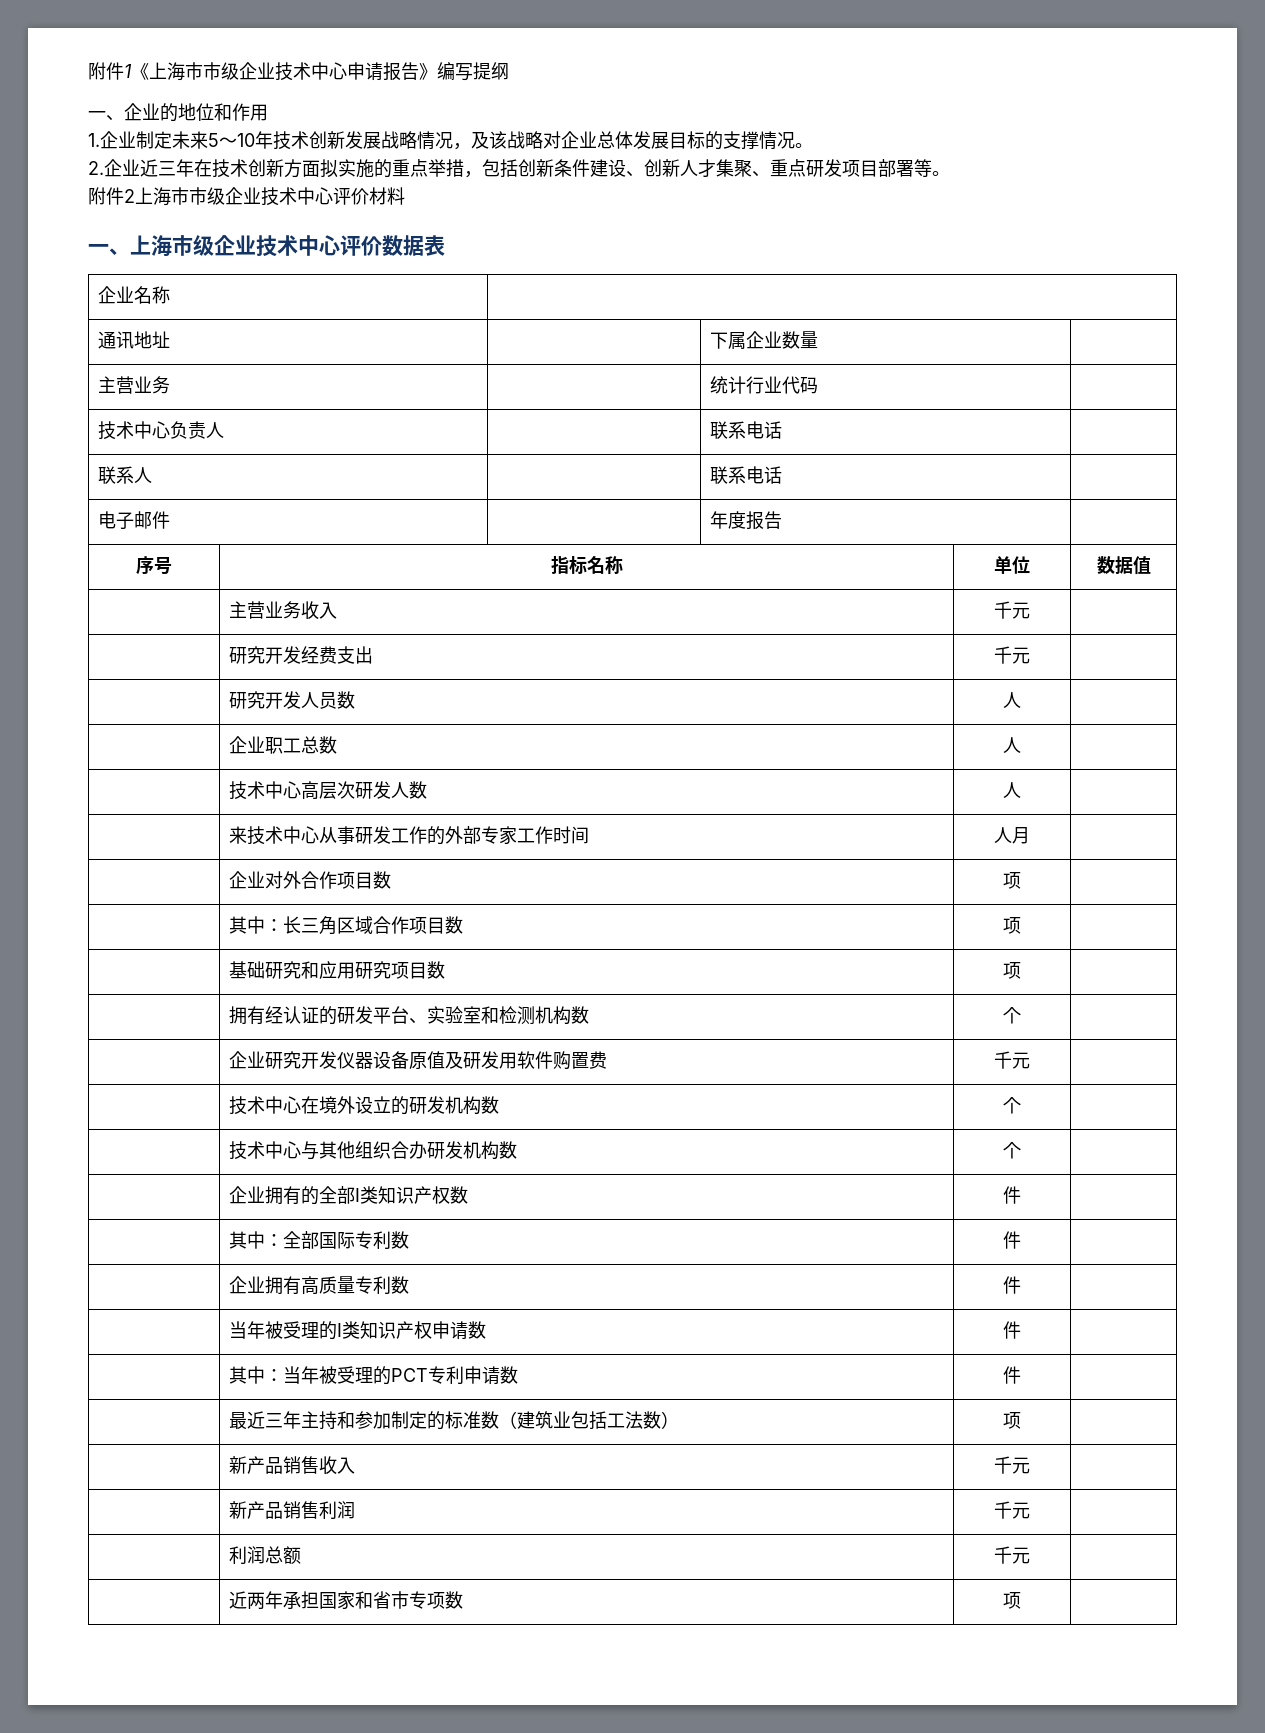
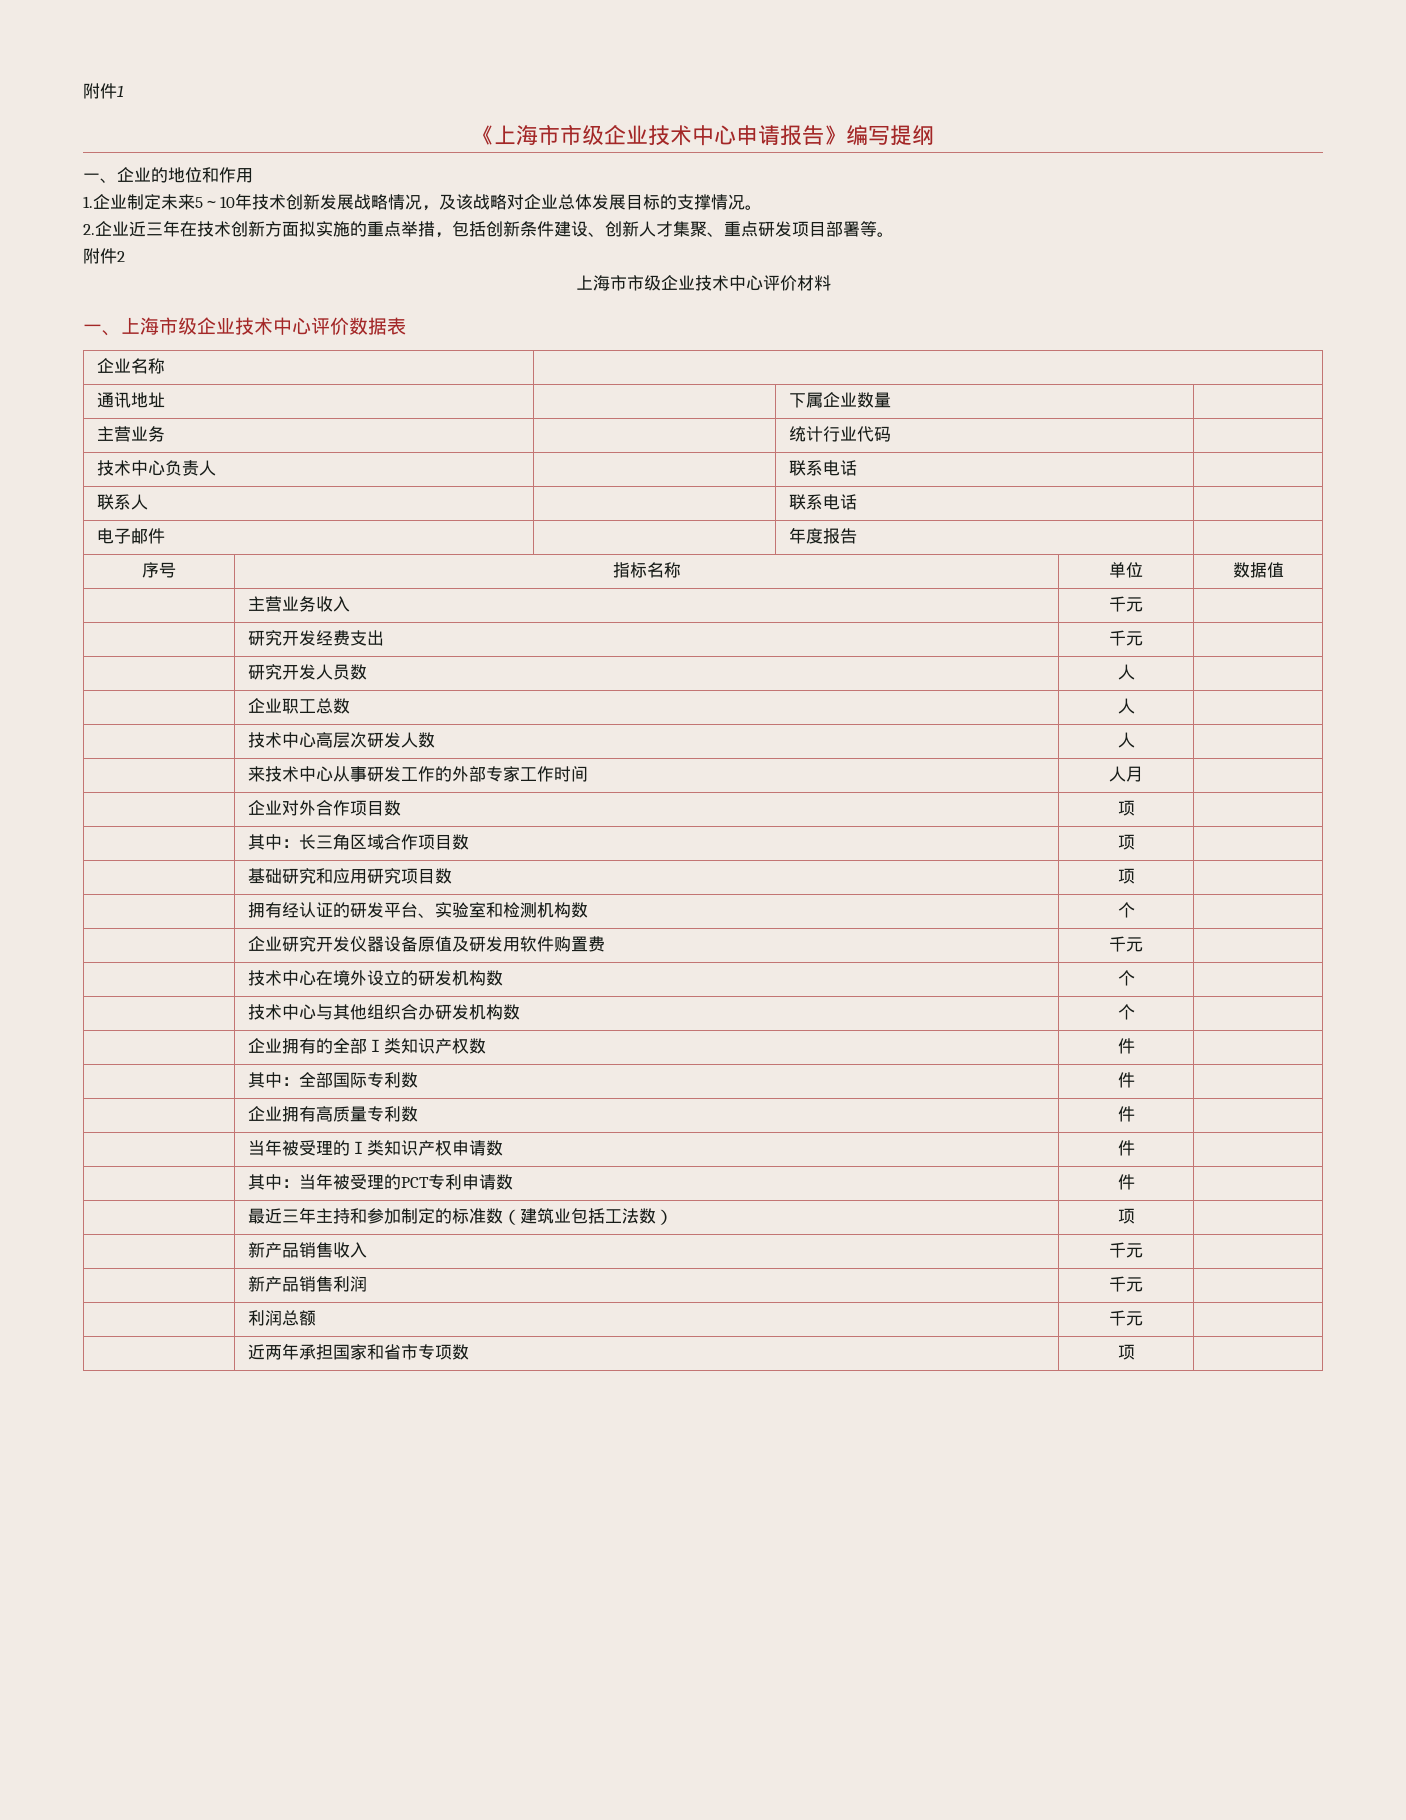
(132, 71) none -> (124, 91) //
(135, 196) none -> (125, 256) //

